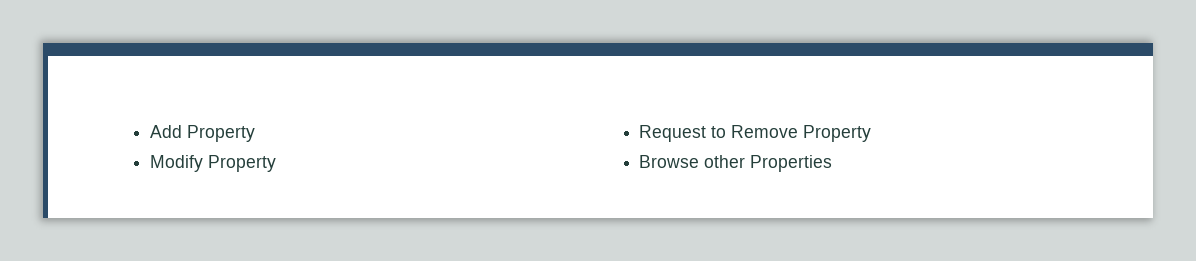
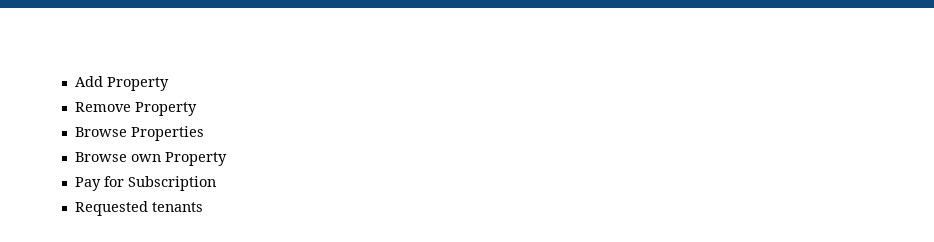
[150,155,277,172] [639,125,727,142] Modify Property // Request to -> (169, 84) none
[704,155,746,168] other -> (127, 132) none
(833, 163) none -> [74,152,227,166] [74,176,216,191] [74,201,203,216] // Browse own Property // Pay for Subscription // Requested tenants

